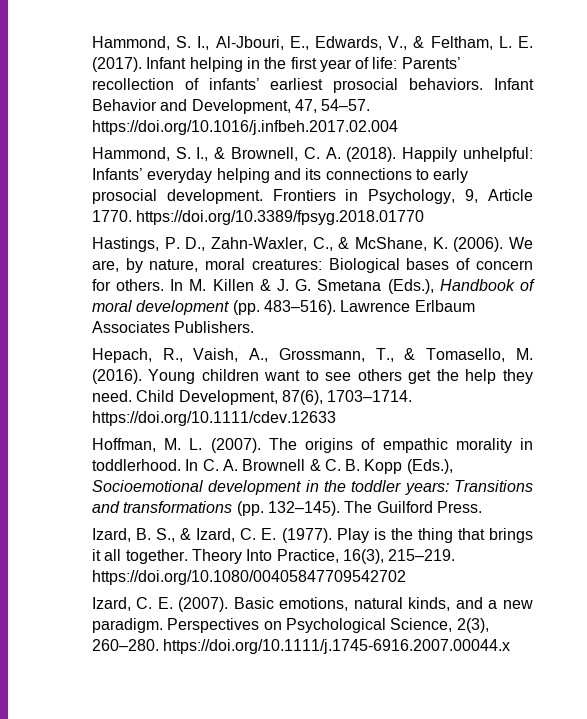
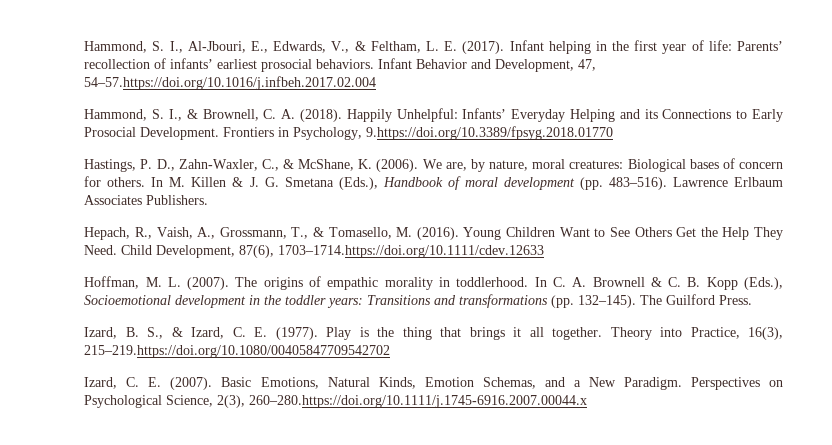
[321,99,371,111] [91,120,398,135] 54–57. https://doi.org/10.1016/j.infbeh.2017.02.004 -> [84,76,377,90] 54–57.https://doi.org/10.1016/j.infbeh.2017.02.004
[462,147,533,162] [91,168,469,183] [91,189,533,204] [91,210,425,225] unhelpful: Infants’ everyday helping and its connections to early prosocial development. Frontiers in Psychology, 9, Article 1770. https://doi.org/10.3389/fpsyg.2018.01770 -> [396,108,783,122] [84,126,614,140] Unhelpful: Infants’ Everyday Helping and its Connections to Early Prosocial Development. Frontiers in Psychology, 9.https://doi.org/10.3389/fpsyg.2018.01770
[201,369,533,384] [91,390,132,402] children want to see others get the help they need. -> [506,227,783,240] [84,245,118,255] Children Want to See Others Get the Help They Need.
[327,390,413,402] [91,411,336,426] 1703–1714. https://doi.org/10.1111/cdev.12633 -> [278,245,545,258] 1703–1714.https://doi.org/10.1111/cdev.12633
[246,549,273,561] Into -> [660,327,683,337] into
[388,549,456,561] [91,570,406,585] 215–219. https://doi.org/10.1080/00405847709542702 -> [84,345,391,358] 215–219.https://doi.org/10.1080/00405847709542702
[279,597,533,611] [91,618,163,633] emotions, natural kinds, and a new paradigm. -> [260,377,682,390] Emotions, Natural Kinds, Emotion Schemas, and a New Paradigm.
[91,639,511,654] 260–280. https://doi.org/10.1111/j.1745-6916.2007.00044.x -> [249,395,588,408] 260–280.https://doi.org/10.1111/j.1745-6916.2007.00044.x

